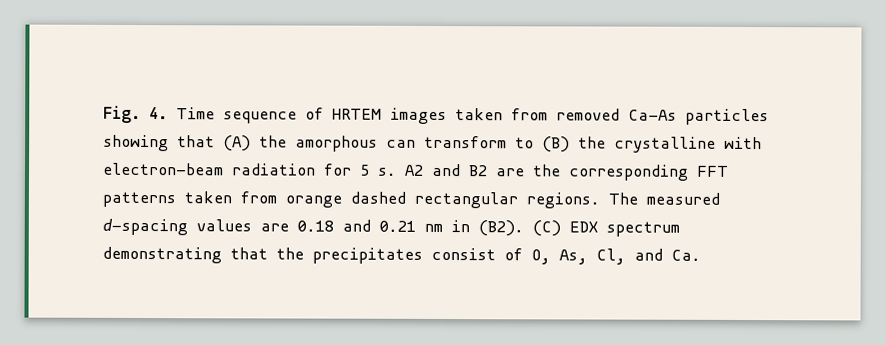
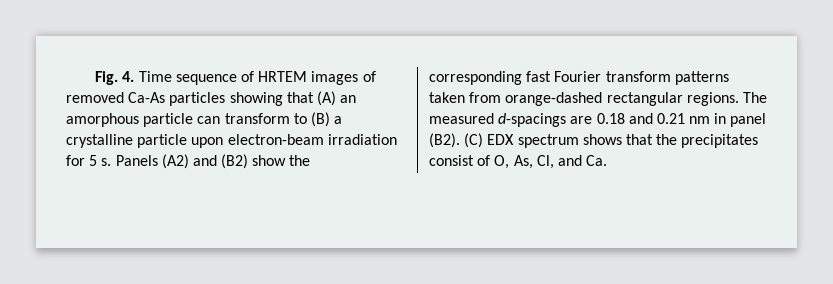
[455,108,548,121] taken from -> [362,71,376,82] of
[259,135,378,152] the amorphous -> [340,95,357,103] [66,113,194,127] an amorphous particle
[578,136,762,153] [102,162,729,181] the crystalline with electron-beam radiation for 5 s. A2 and B2 are the corresponding FFT -> [334,116,343,124] [66,134,397,148] [66,154,311,169] [429,71,671,85] a crystalline particle upon electron-beam irradiation for 5 s. Panels (A2) and (B2) show the corresponding fast Fourier transform
[285,191,406,208] orange dashed -> [505,92,603,106] orange-dashed
[102,218,252,236] d-spacing values -> [498,113,567,127] d-spacings
(470, 226) none -> [730,113,767,127] panel
[102,246,222,264] demonstrating -> [582,134,622,145] shows

